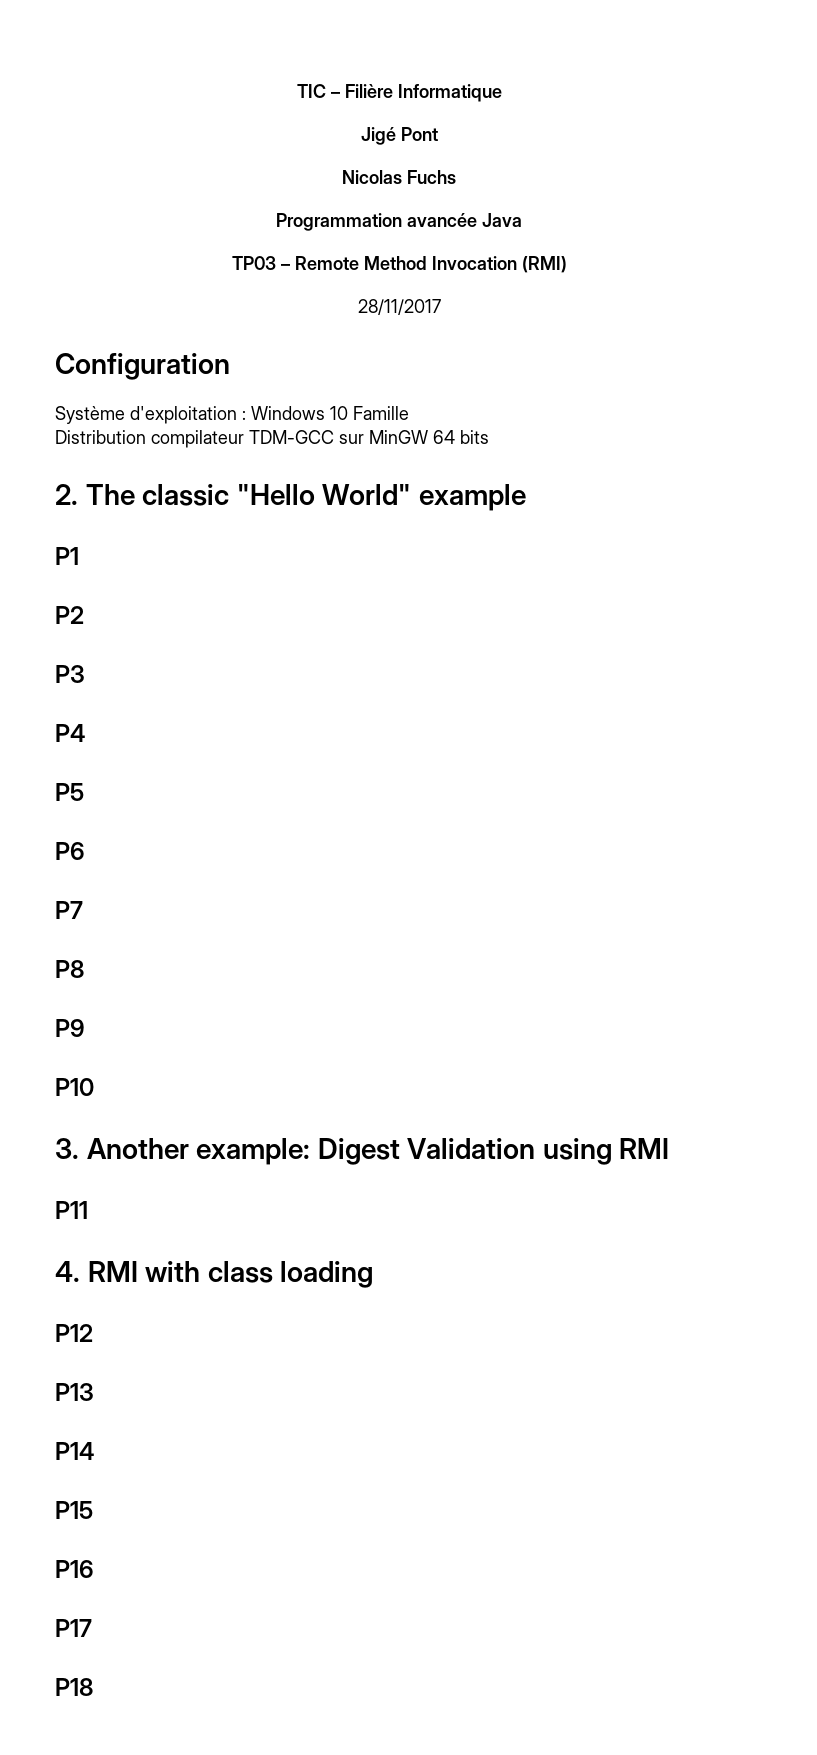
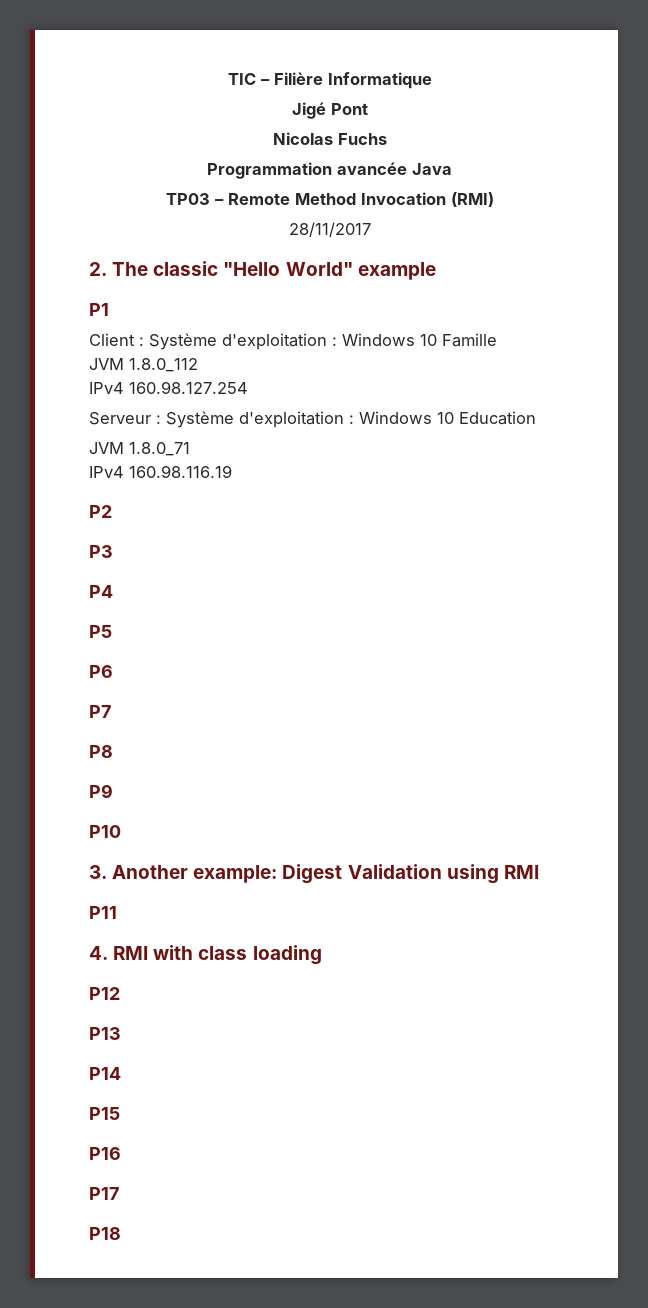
[55,353,230,380] [55,406,409,424] [55,430,489,448] // Configuration // Système d'exploitation : Windows 10 Famille // Distribution compilateur TDM-GCC sur MinGW 64 bits -> (371, 229) none
(79, 556) none -> [89,333,497,350] [89,358,198,372] [89,381,248,394] [89,411,536,428] [89,442,190,456] [89,465,232,478] // Client : Système d'exploitation : Windows 10 Famille // JVM 1.8.0_112 // IPv4 160.98.127.254 // Serveur : Système d'exploitation : Windows 10 Education // JVM 1.8.0_71 // IPv4 160.98.116.19

